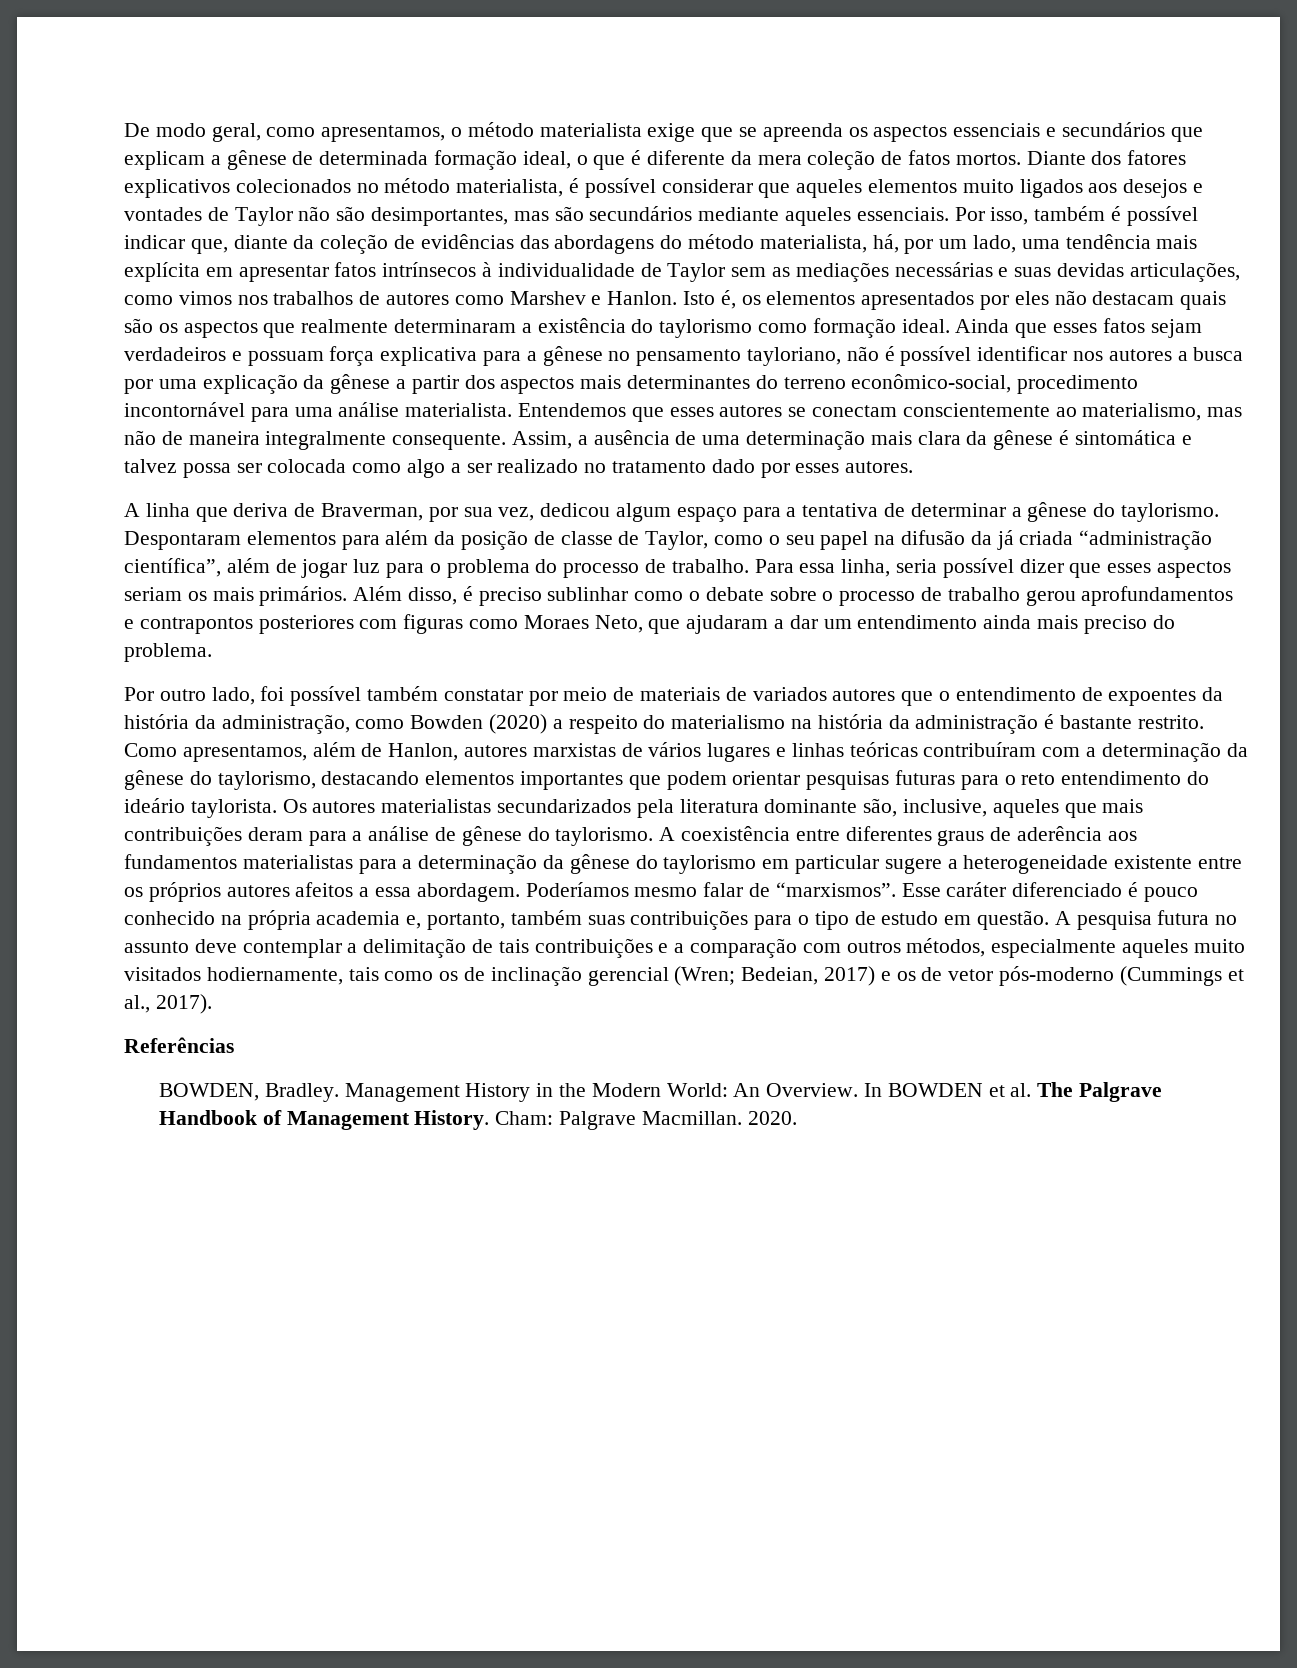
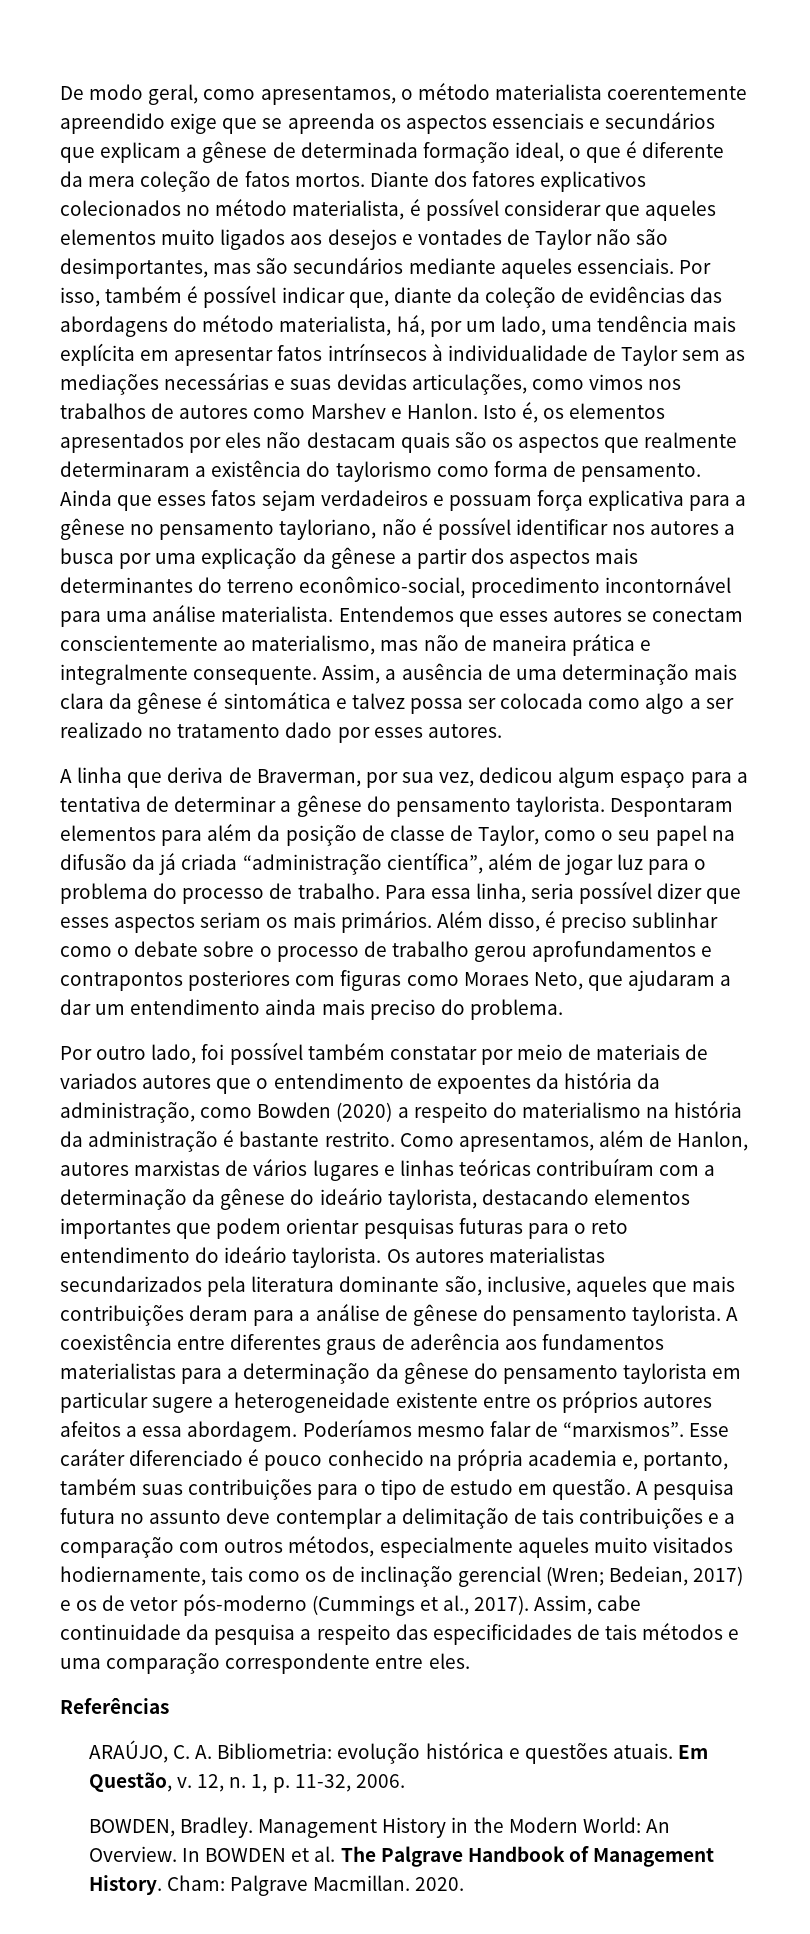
(642, 130) none -> [607,86,748,100] [60,113,165,134] coerentemente apreendido
[812,318,950,338] formação ideal. -> [493,461,702,482] forma de pensamento.
(260, 438) none -> [571,634,652,656] prática e
[1121,503,1220,522] taylorismo. -> [395,796,605,817] pensamento taylorista.
[217,771,316,790] taylorismo, -> [319,1188,477,1210] ideário taylorista,
[555,827,654,846] taylorismo. -> [512,1305,722,1326] pensamento taylorista.
[663,855,757,874] taylorismo -> [502,1363,708,1384] pensamento taylorista
[124,1037,234,1053] // Referências -> [534,1595,642,1615] [60,1623,740,1645] [60,1653,470,1674] [60,1698,169,1714] [88,1740,709,1764] [88,1772,405,1793] Assim, cabe continuidade da pesquisa a respeito das especificidades de tais métodos e uma comparação correspondente entre eles. // Referências // ARAÚJO, C. A. Bibliometria: evolução histórica e questões atuais. Em Questão, v. 12, n. 1, p. 11-32, 2006.

